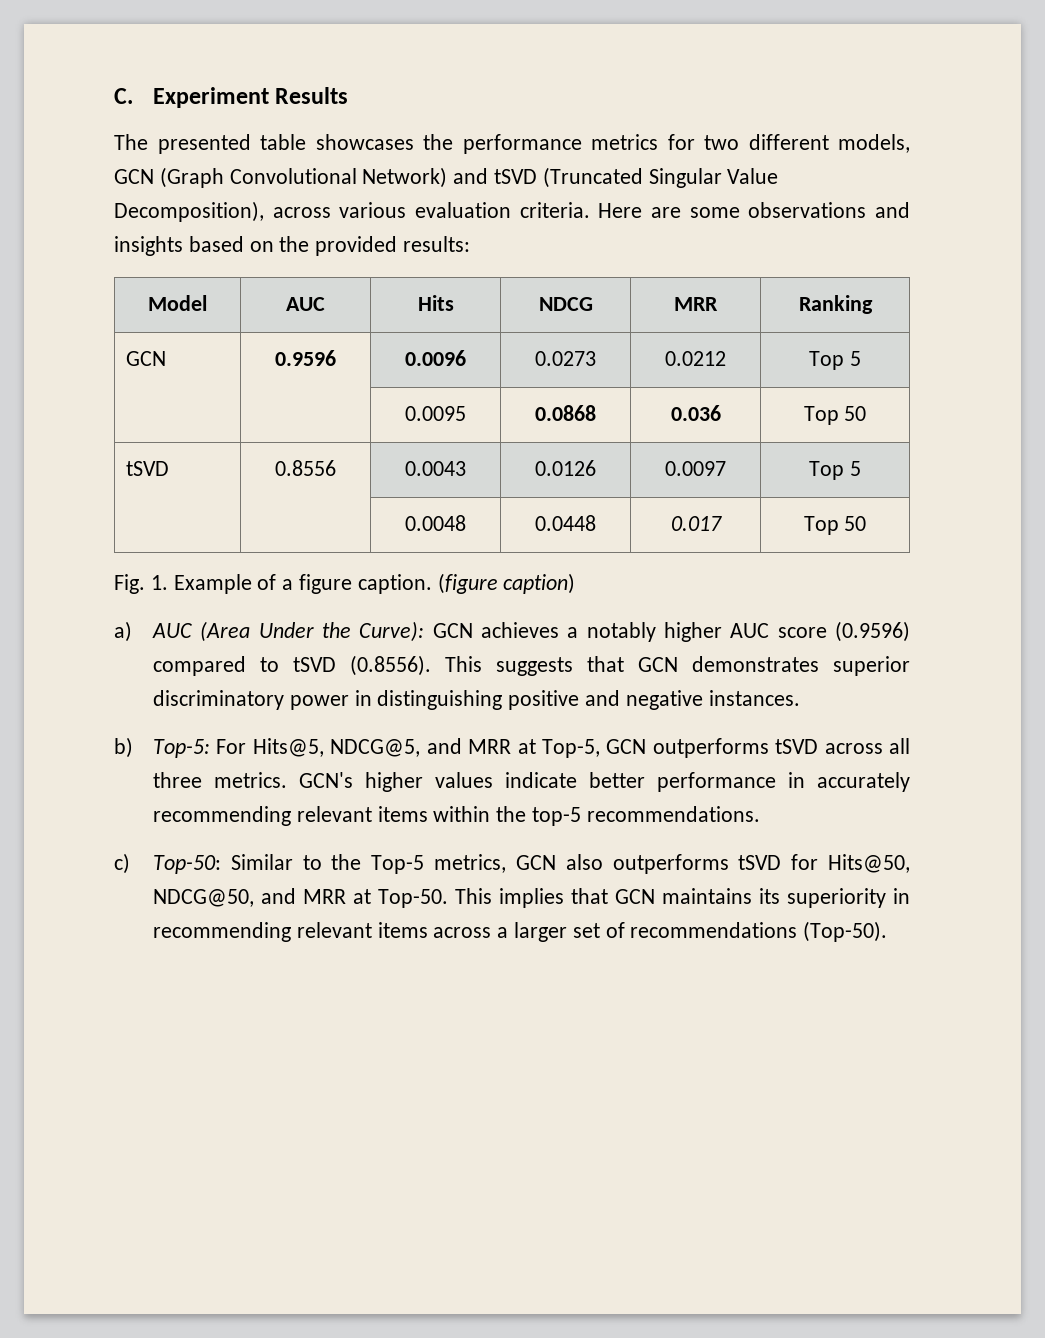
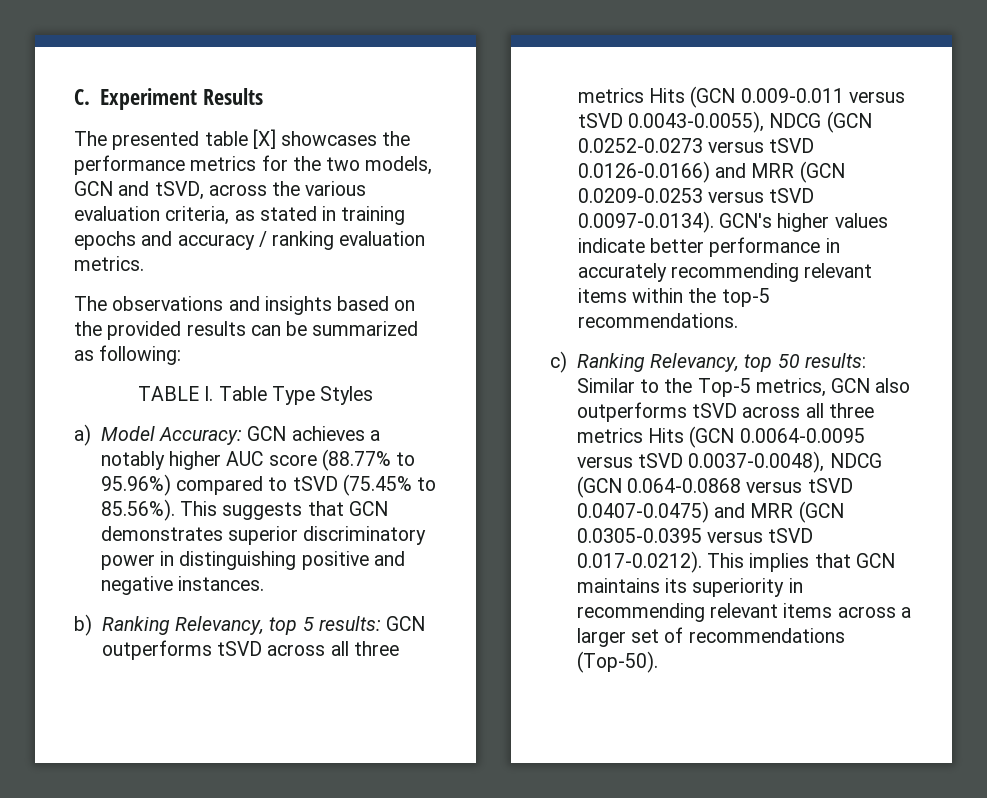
(306, 142) none -> [252,129,276,149] [X]
[704,134,910,153] [114,167,779,188] [114,201,740,222] two different models, GCN (Graph Convolutional Network) and tSVD (Truncated Singular Value Decomposition), across various evaluation criteria. Here are some -> [292,156,433,175] [74,181,367,200] [74,206,406,225] [74,231,426,250] [74,256,144,271] [74,296,107,311] the two models, GCN and tSVD, across the various evaluation criteria, as stated in training epochs and accuracy / ranking evaluation metrics. // The
[403,236,471,252] [148,295,207,311] [286,297,325,311] [417,295,454,311] [538,297,593,311] [674,297,718,311] [798,295,873,314] [126,351,167,366] [275,350,336,366] [405,350,466,366] [535,351,596,366] [665,351,726,366] [809,351,861,370] [405,406,466,421] [535,405,596,421] [670,405,721,421] [803,406,867,425] [126,461,170,476] [275,460,336,476] [405,461,466,476] [535,460,596,476] [665,461,726,476] [809,461,861,480] [405,515,466,531] [535,515,596,531] [670,516,722,531] [803,516,867,535] [114,573,576,594] [114,621,425,642] results: // Model | AUC | Hits | NDCG | MRR | Ranking // GCN | 0.9596 | 0.0096 | 0.0273 | 0.0212 | Top 5 // | | 0.0095 | 0.0868 | 0.036 | Top 50 // tSVD | 0.8556 | 0.0043 | 0.0126 | 0.0097 | Top 5 // | | 0.0048 | 0.0448 | 0.017 | Top 50 // Fig. 1. Example of a figure caption. (figure caption) // a) AUC (Area Under the Curve): -> [186,321,419,336] [74,345,182,365] [137,386,374,405] [74,424,243,446] results can be summarized as following: // TABLE I. Table Type Styles // a) Model Accuracy:
[834,621,910,642] [152,655,431,676] (0.9596) compared to tSVD (0.8556). -> [321,449,416,471] [100,474,437,496] [100,499,175,521] (88.77% to 95.96%) compared to tSVD (75.45% to 85.56%).
[152,738,600,758] Top-5: For Hits@5, NDCG@5, and MRR at Top-5, -> [101,616,381,635] Ranking Relevancy, top 5 results:
[213,772,287,788] metrics. -> [577,86,905,108] [577,111,872,133] [577,138,815,153] [577,161,845,183] [577,188,815,203] [577,211,714,233] metrics Hits (GCN 0.009-0.011 versus tSVD 0.0043-0.0055), NDCG (GCN 0.0252-0.0273 versus tSVD 0.0126-0.0166) and MRR (GCN 0.0209-0.0253 versus tSVD 0.0097-0.0134).
[152,855,221,874] Top-50: -> [576,353,866,372] Ranking Relevancy, top 50 results:
[791,854,911,873] [152,888,448,908] for Hits@50, NDCG@50, and MRR at Top-50. -> [742,403,874,418] [576,426,865,448] [576,451,882,473] [576,476,853,498] [576,501,844,523] [576,528,814,543] [576,551,702,573] across all three metrics Hits (GCN 0.0064-0.0095 versus tSVD 0.0037-0.0048), NDCG (GCN 0.064-0.0868 versus tSVD 0.0407-0.0475) and MRR (GCN 0.0305-0.0395 versus tSVD 0.017-0.0212).

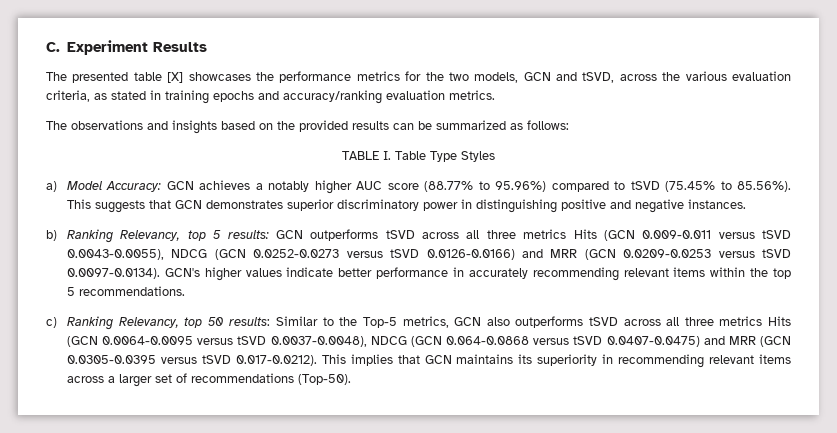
[177,231,335,250] accuracy / ranking -> [283,90,382,104] accuracy/ranking
[99,345,182,365] following: -> [527,120,569,130] follows:
[721,288,770,307] top-5 -> [772,268,791,279] [67,287,76,296] top 5

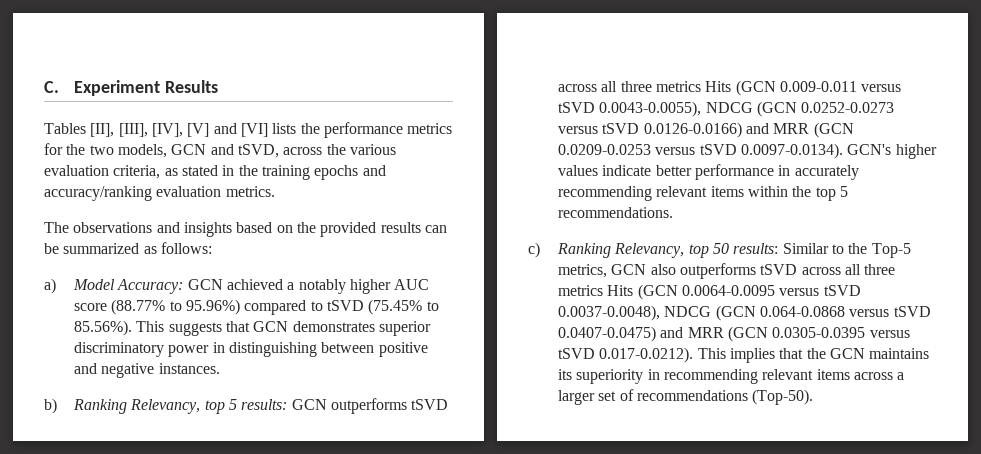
[46,72,251,83] The presented table [X] showcases -> [44,123,297,137] Tables [II], [III], [IV], [V] and [VI] lists
(161, 95) none -> [238,165,258,176] the
[342,151,495,162] // TABLE I. Table Type Styles -> (212, 248) none
[199,180,251,190] achieves -> [226,279,283,290] achieved
(558, 206) none -> [321,342,375,353] between
(420, 359) none -> [806,348,826,359] the

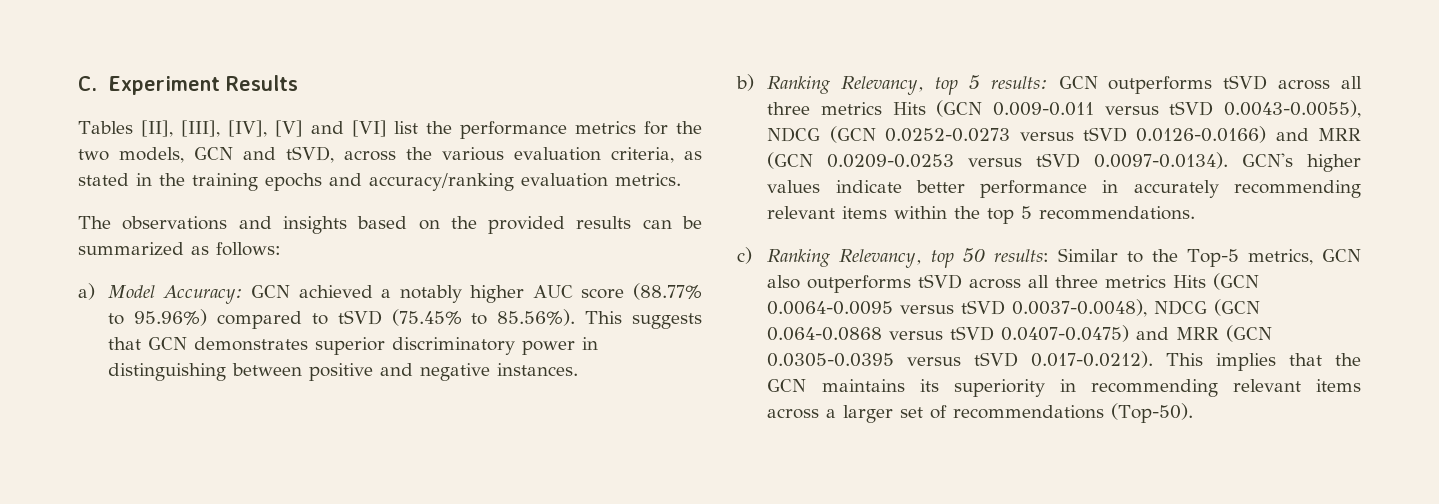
[272,123,297,134] lists -> [394,121,419,134] list

